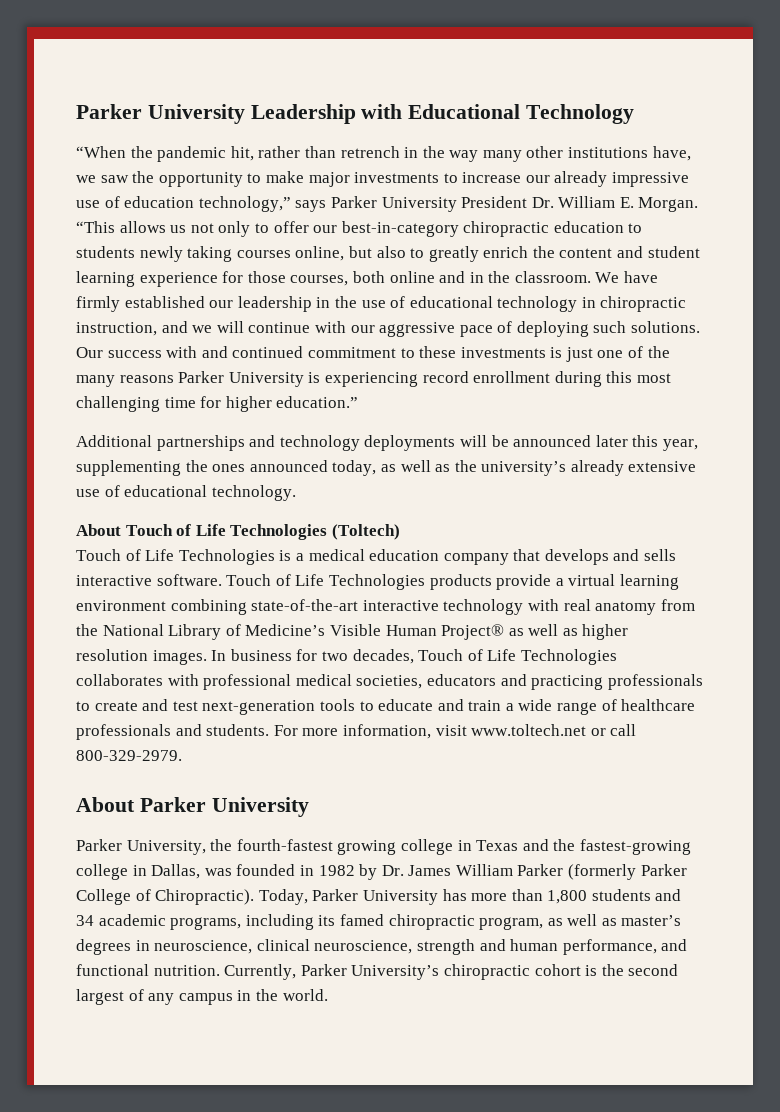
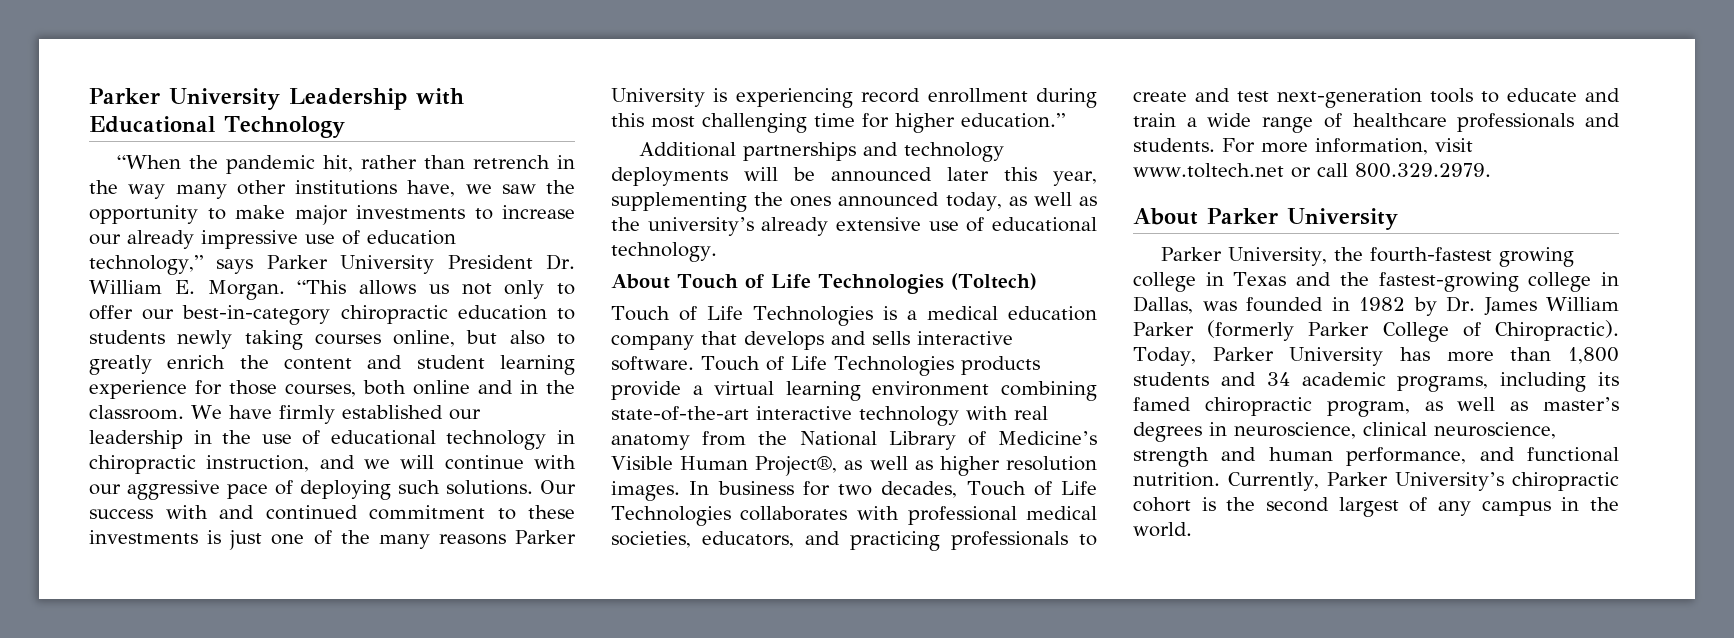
[441,624,505,640] Project® -> [755,456,838,476] Project®,
[426,674,496,686] educators -> [702,531,794,548] educators,
[76,750,182,761] 800-329-2979. -> [1354,163,1491,178] 800.329.2979.

